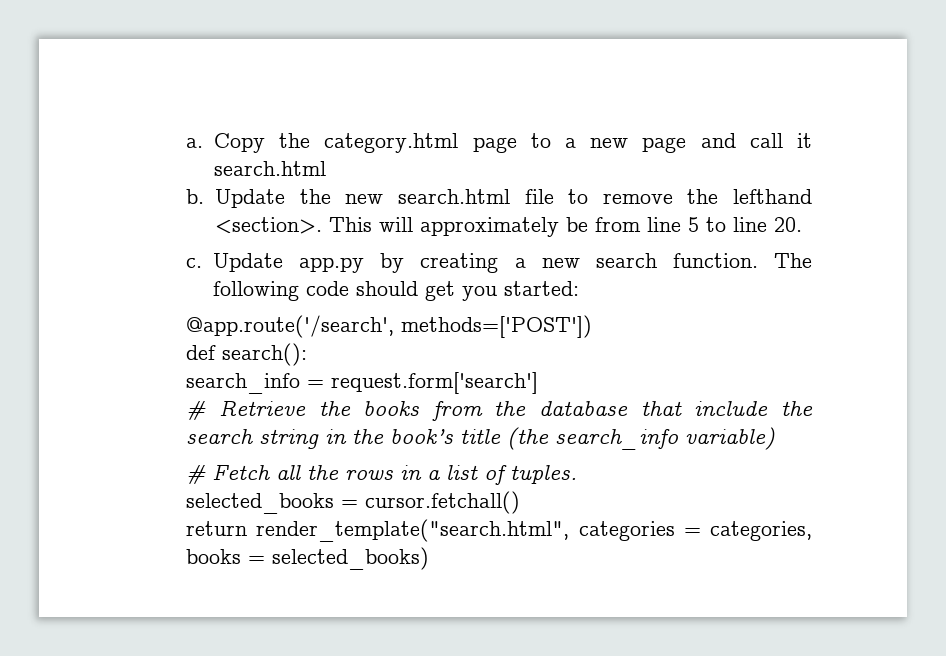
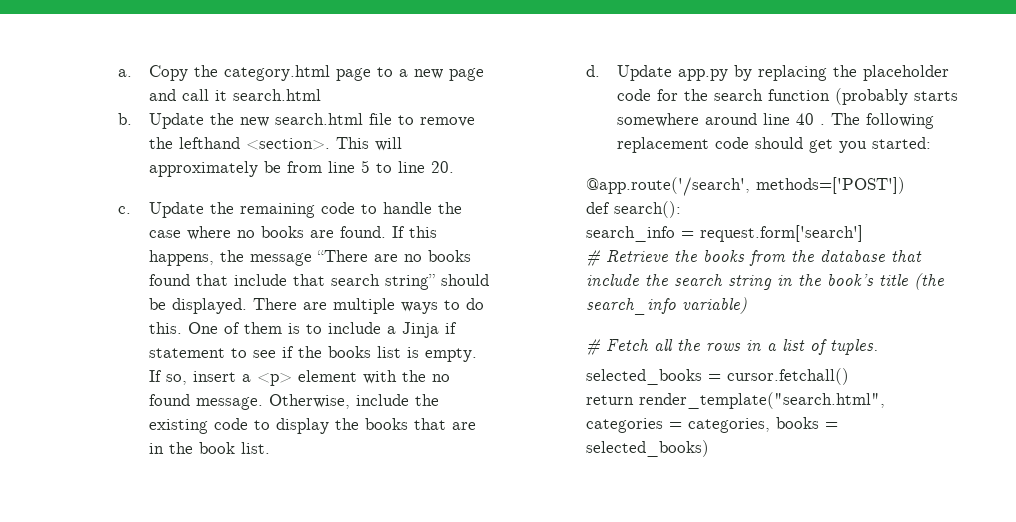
[299,253,758,273] app.py by creating a new search function. -> [210,202,463,218] [149,226,438,240] [149,250,472,266] [149,274,490,290] [149,298,485,314] [149,322,458,338] [149,346,478,362] [149,370,451,386] [149,394,440,410] [149,418,477,434] [149,442,271,454] [585,65,950,81] [617,88,959,105] [617,113,826,127] the remaining code to handle the case where no books are found. If this happens, the message “There are no books found that include that search string” should be displayed. There are multiple ways to do this. One of them is to include a Jinja if statement to see if the books list is empty. If so, insert a <p> element with the no found message. Otherwise, include the existing code to display the books that are in the book list. // d. Update app.py by replacing the placeholder code for the search function (probably starts somewhere around line 40 .
(300, 291) none -> [617,137,710,153] replacement

